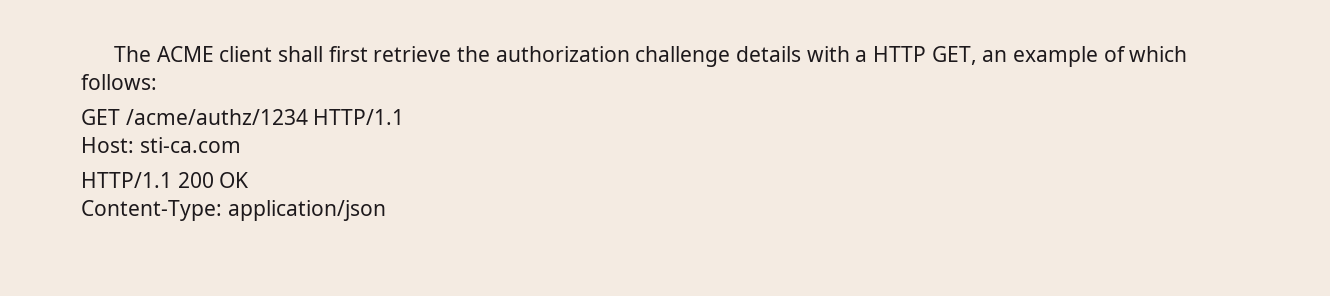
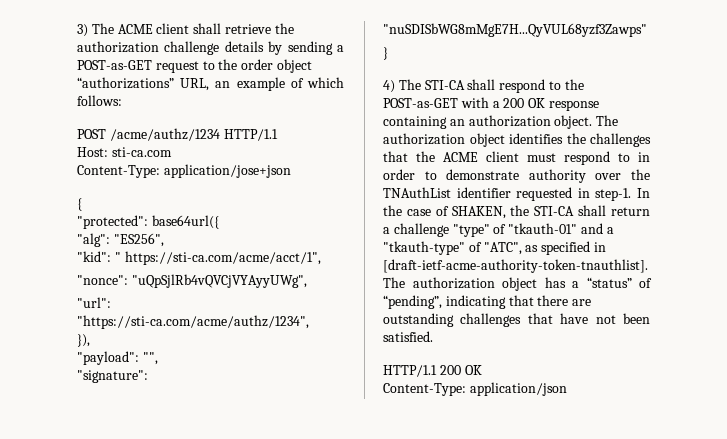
(113, 54) none -> [77,24,88,37] 3)
[328,46,368,62] first -> (222, 28) none
[806,46,977,65] with a HTTP GET, -> [268,41,344,55] [77,59,312,73] [77,77,210,91] by sending a POST-as-GET request to the order object “authorizations” URL,
[81,109,120,125] GET -> [77,129,106,139] POST
(241, 145) none -> [77,164,291,178] [77,198,82,211] [77,215,219,229] [77,233,164,247] [77,251,321,265] [77,274,307,288] [77,297,111,308] [77,315,309,329] [77,334,90,347] [77,351,158,365] [77,370,148,383] [383,23,647,37] [383,47,388,60] [383,79,584,93] [383,97,599,111] [383,115,619,129] [383,133,651,147] [383,151,650,165] [383,169,650,183] [383,187,650,201] [383,205,650,219] [383,223,614,237] [383,241,606,255] [383,259,648,273] [383,277,652,291] [383,295,592,309] [383,313,650,327] [383,331,433,342] // Content-Type: application/jose+json // { // "protected": base64url({ // "alg": "ES256", // "kid": " https://sti-ca.com/acme/acct/1", // "nonce": "uQpSjlRb4vQVCjVYAyyUWg", // "url": "https://sti-ca.com/acme/authz/1234", // }), // "payload": "", // "signature": "nuSDISbWG8mMgE7H...QyVUL68yzf3Zawps" // } // 4) The STI-CA shall respond to the POST-as-GET with a 200 OK response containing an authorization object. The authorization object identifies the challenges that the ACME client must respond to in order to demonstrate authority over the TNAuthList identifier requested in step-1. In the case of SHAKEN, the STI-CA shall return a challenge "type" of "tkauth-01" and a "tkauth-type" of "ATC", as specified in [draft-ietf-acme-authority-token-tnauthlist]. The authorization object has a “status” of “pending”, indicating that there are outstanding challenges that have not been satisfied.

